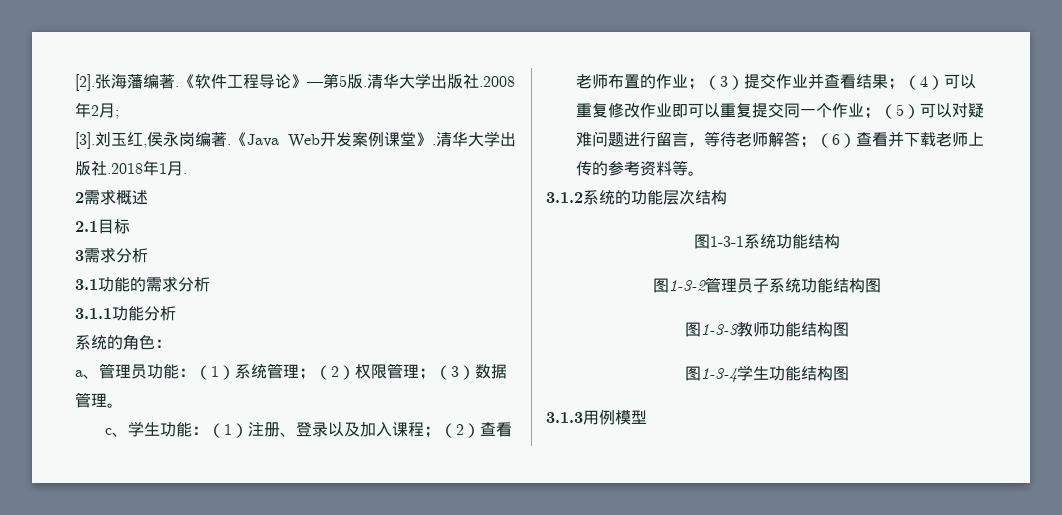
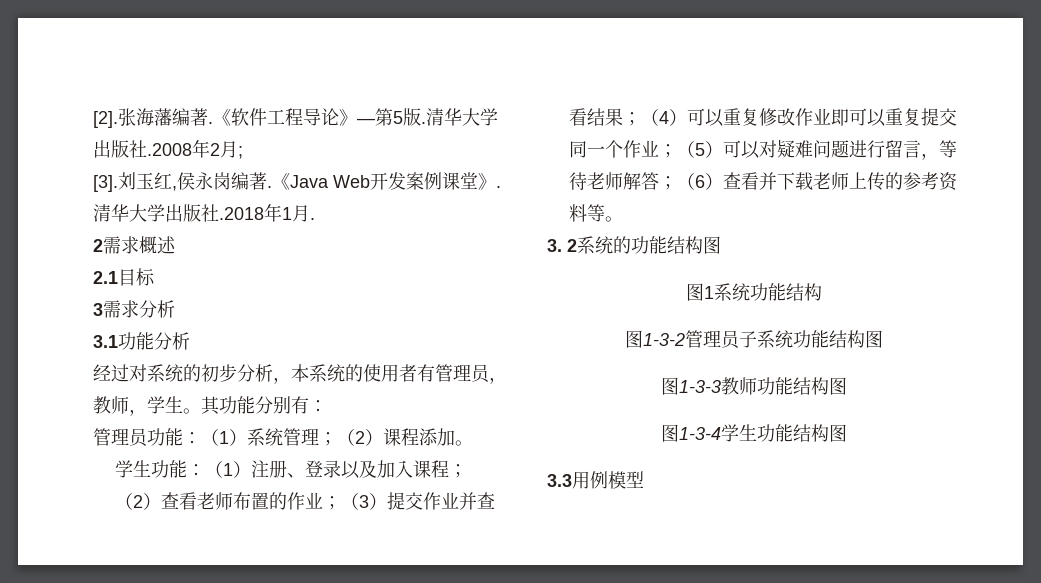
[130,276,210,292] [75,306,176,321] [75,334,155,350] 的需求分析 // 3.1.1功能分析 // 系统的角色 -> [154,332,190,350] [93,364,507,384] [93,396,309,416] 分析 // 经过对系统的初步分析，本系统的使用者有管理员，教师，学生。其功能分别有
[75,370,99,379] a、 -> (327, 406) none
[355,363,507,380] [75,392,123,408] [105,428,129,437] 权限管理；（3）数据管理。 // c、 -> [383,428,473,446] 课程添加。 //
[546,192,583,203] 3.1.2 -> [547,239,577,252] 3. 2
[663,189,727,205] [693,234,744,249] 层次结构 // 图1-3-1 -> [667,236,721,254] [686,283,714,301] 结构图 // 图1
[546,412,583,423] 3.1.3 -> [547,474,572,487] 3.3

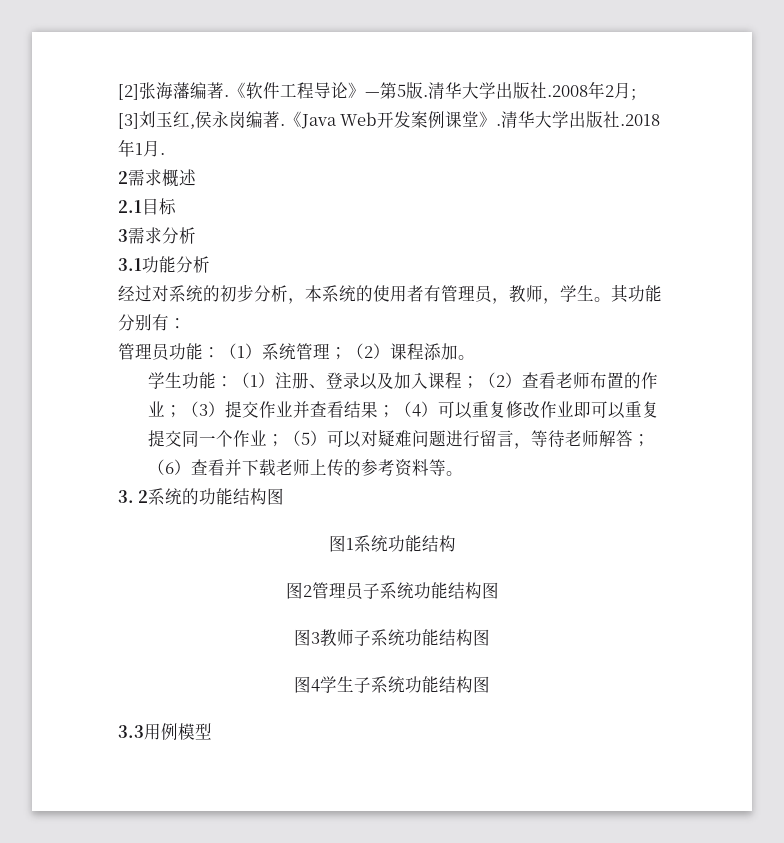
[93,111,118,128] [2]. -> [118,84,139,100] [2]
[93,175,118,192] [3]. -> [118,113,139,129] [3]
[643,333,685,346] 1-3-2 -> [302,585,312,597] 2
[679,377,847,395] [661,424,757,442] 1-3-3教师功能结构图 // 图1-3-4学生 -> [311,629,490,647] [294,676,405,693] 3教师子系统功能结构图 // 图4学生子系统

